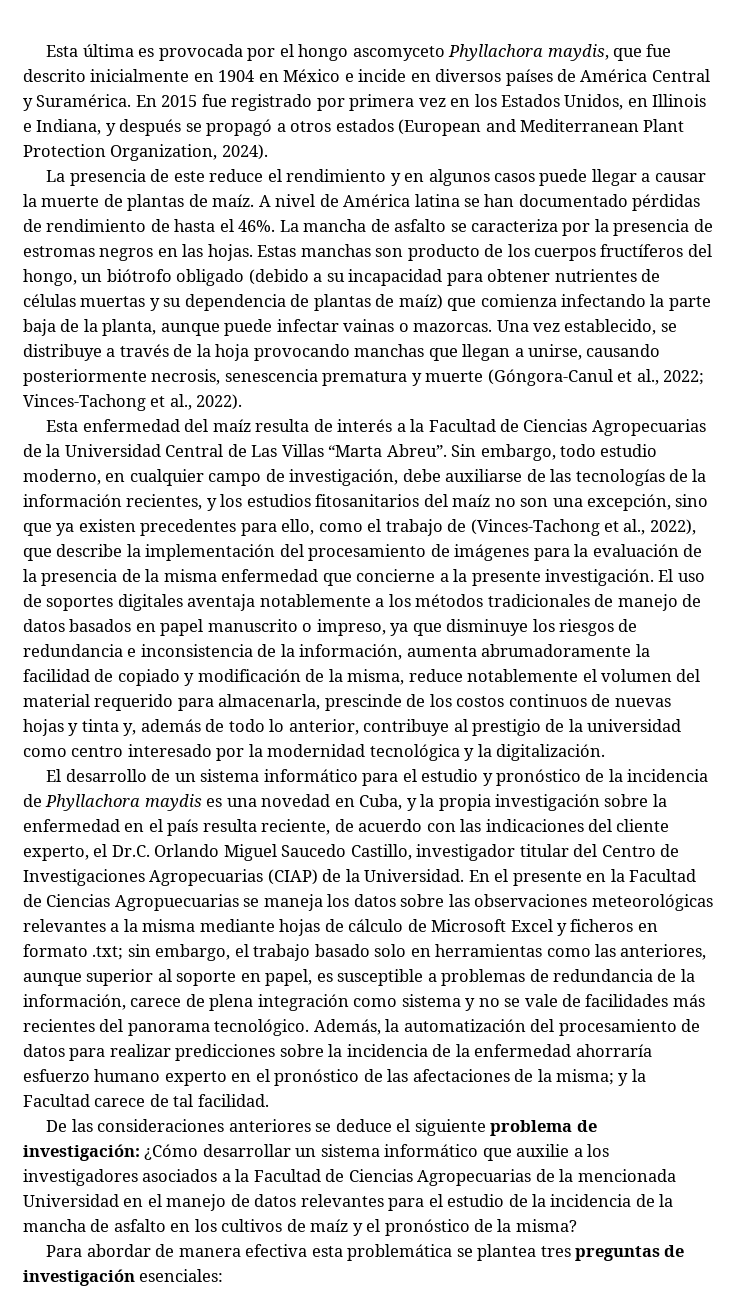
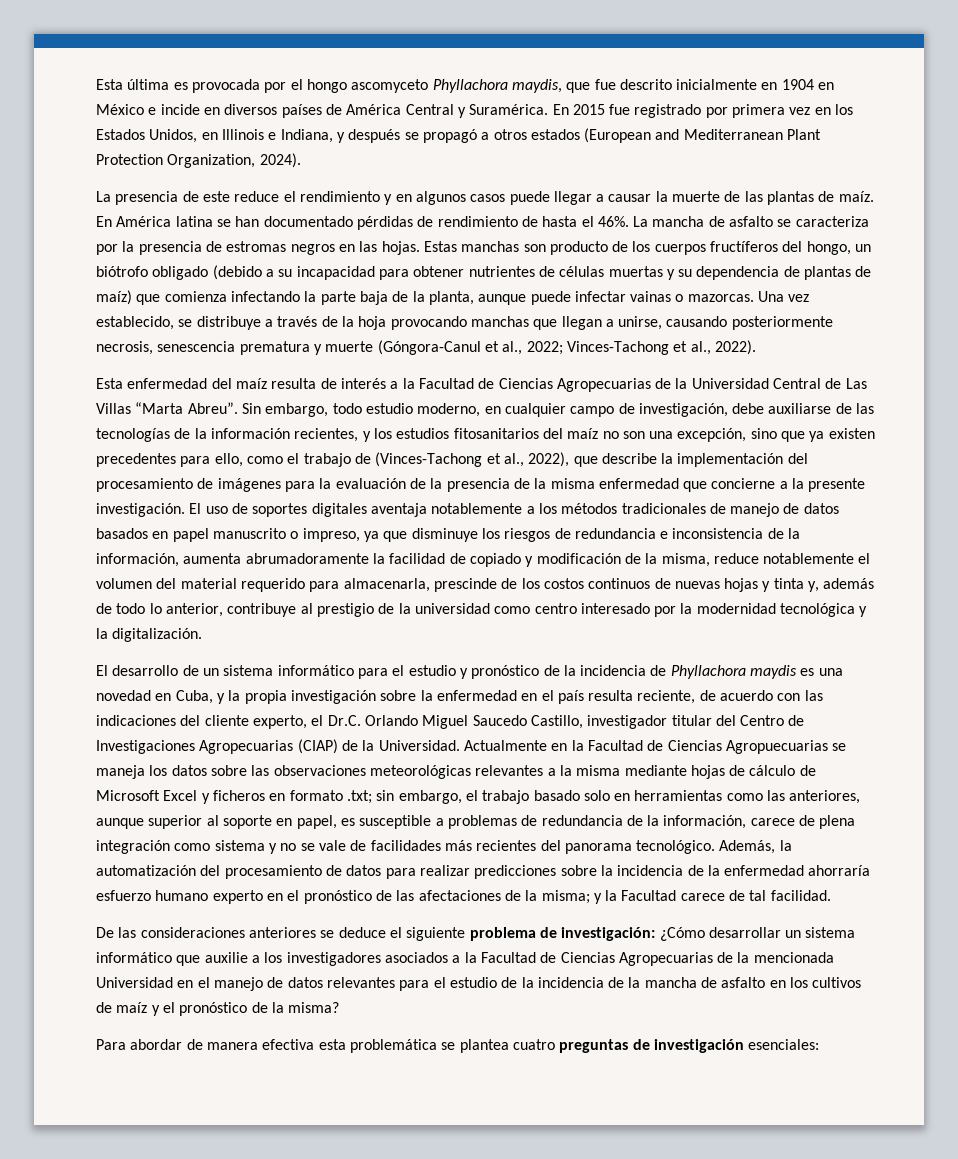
(123, 200) none -> [744,191,763,202] las
[258,194,339,207] A nivel de -> [96,216,112,227] En
[468,869,582,886] En el presente -> [463,740,547,751] Actualmente
[540,1246,571,1257] tres -> [512,1039,555,1050] cuatro

